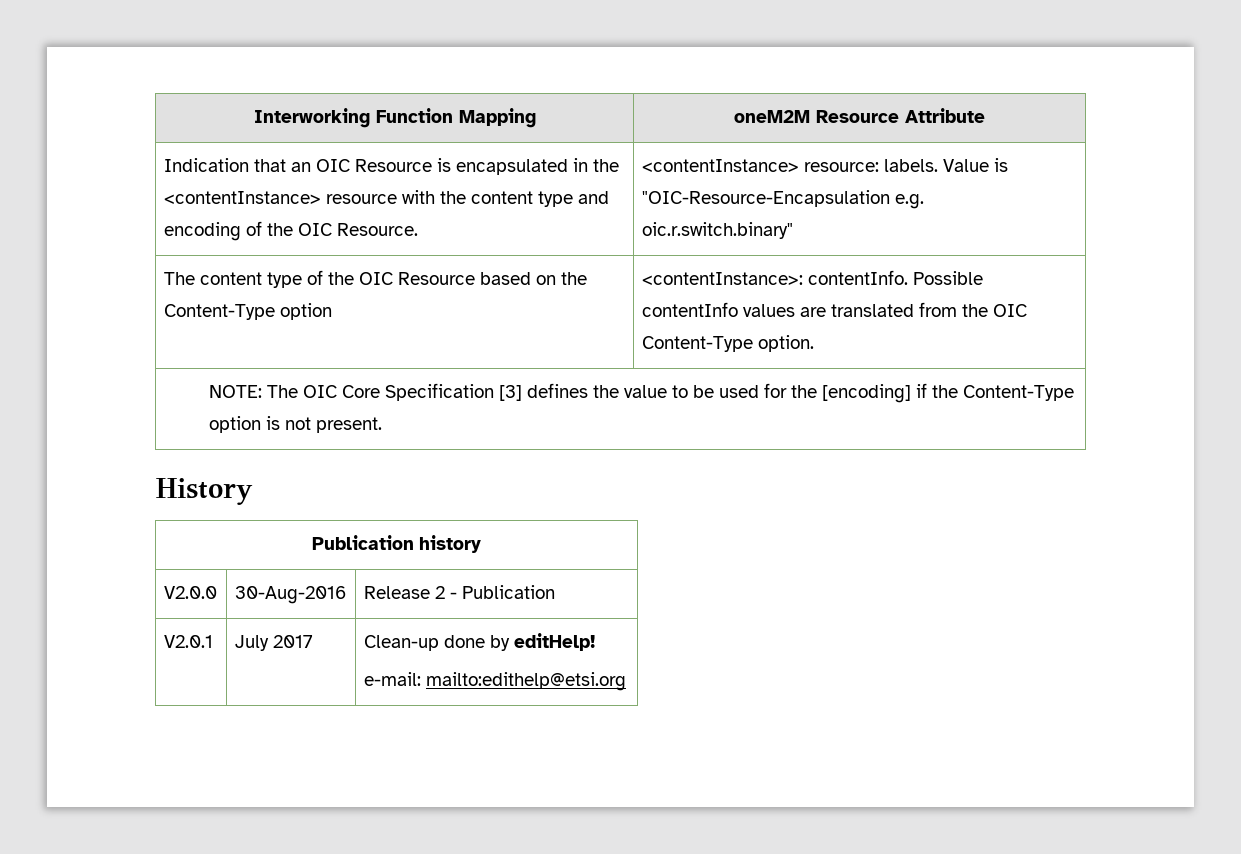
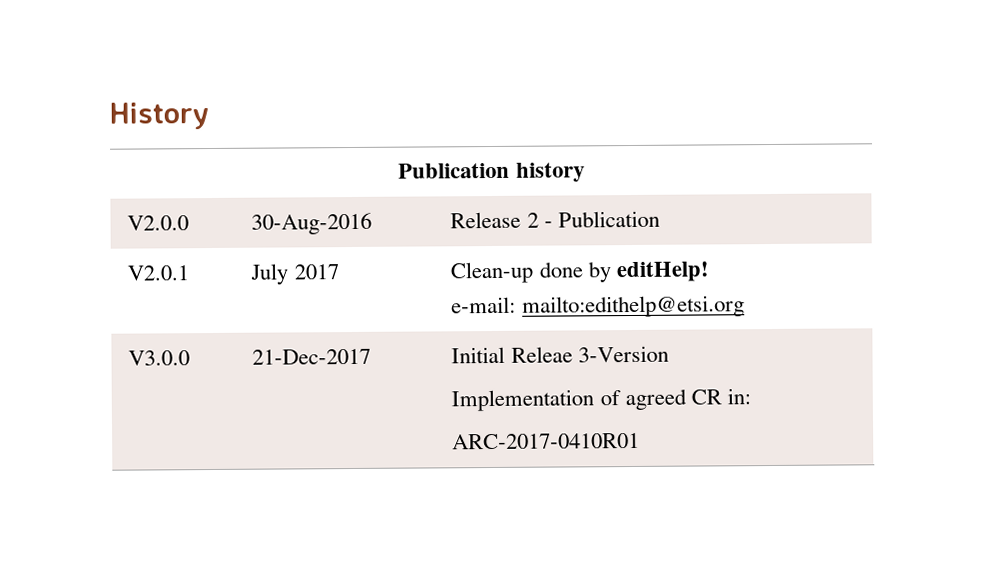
[253,108,536,128] [734,108,985,123] [163,158,619,175] [163,190,609,207] [163,221,418,241] [641,158,1008,172] [641,190,924,209] [641,222,793,239] [163,270,587,288] [163,303,332,320] [641,270,983,285] [641,302,1027,317] [641,335,814,352] [208,383,1074,403] [208,416,382,433] Interworking Function Mapping | oneM2M Resource Attribute // Indication that an OIC Resource is encapsulated in the <contentInstance> resource with the content type and encoding of the OIC Resource. | <contentInstance> resource: labels. Value is "OIC-Resource-Encapsulation e.g. oic.r.switch.binary" // The content type of the OIC Resource based on the Content-Type option | <contentInstance>: contentInfo. Possible contentInfo values are translated from the OIC Content-Type option. // NOTE: The OIC Core Specification [3] defines the value to be used for the [encoding] if the Content-Type option is not present. // -> (109, 116) none
(626, 681) none -> [128,350,191,366] [252,348,372,365] [451,345,669,364] [451,388,751,412] [452,432,641,450] // V3.0.0 | 21-Dec-2017 | Initial Releae 3-Version // Implementation of agreed CR in: // ARC-2017-0410R01

